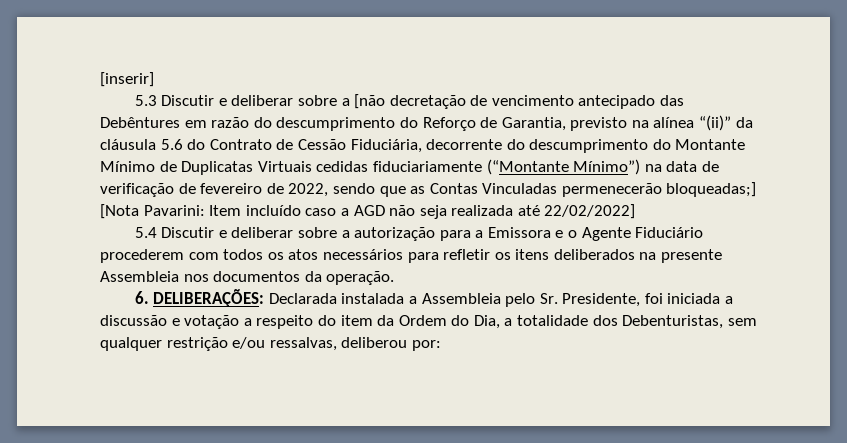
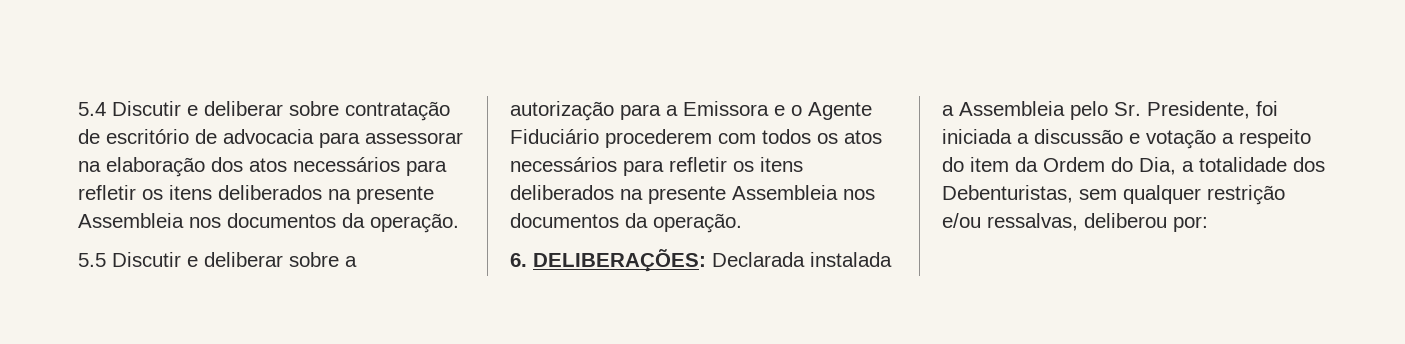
[100,72,154,87] [134,94,685,109] [100,115,753,131] [100,139,746,153] [100,159,719,175] [100,182,757,197] [100,204,636,219] [134,227,157,238] [inserir] // 5.3 Discutir e deliberar sobre a [não decretação de vencimento antecipado das Debêntures em razão do descumprimento do Reforço de Garantia, previsto na alínea “(ii)” da cláusula 5.6 do Contrato de Cessão Fiduciária, decorrente do descumprimento do Montante Mínimo de Duplicatas Virtuais cedidas fiduciariamente (“Montante Mínimo”) na data de verificação de fevereiro de 2022, sendo que as Contas Vinculadas permenecerão bloqueadas;] [Nota Pavarini: Item incluído caso a AGD não seja realizada até 22/02/2022] // 5.4 -> [78,101,450,121] [78,129,463,148] [78,157,447,177] [78,185,434,204] [78,213,459,233] [78,253,106,267] 5.4 Discutir e deliberar sobre contratação de escritório de advocacia para assessorar na elaboração dos atos necessários para refletir os itens deliberados na presente Assembleia nos documentos da operação. // 5.5

